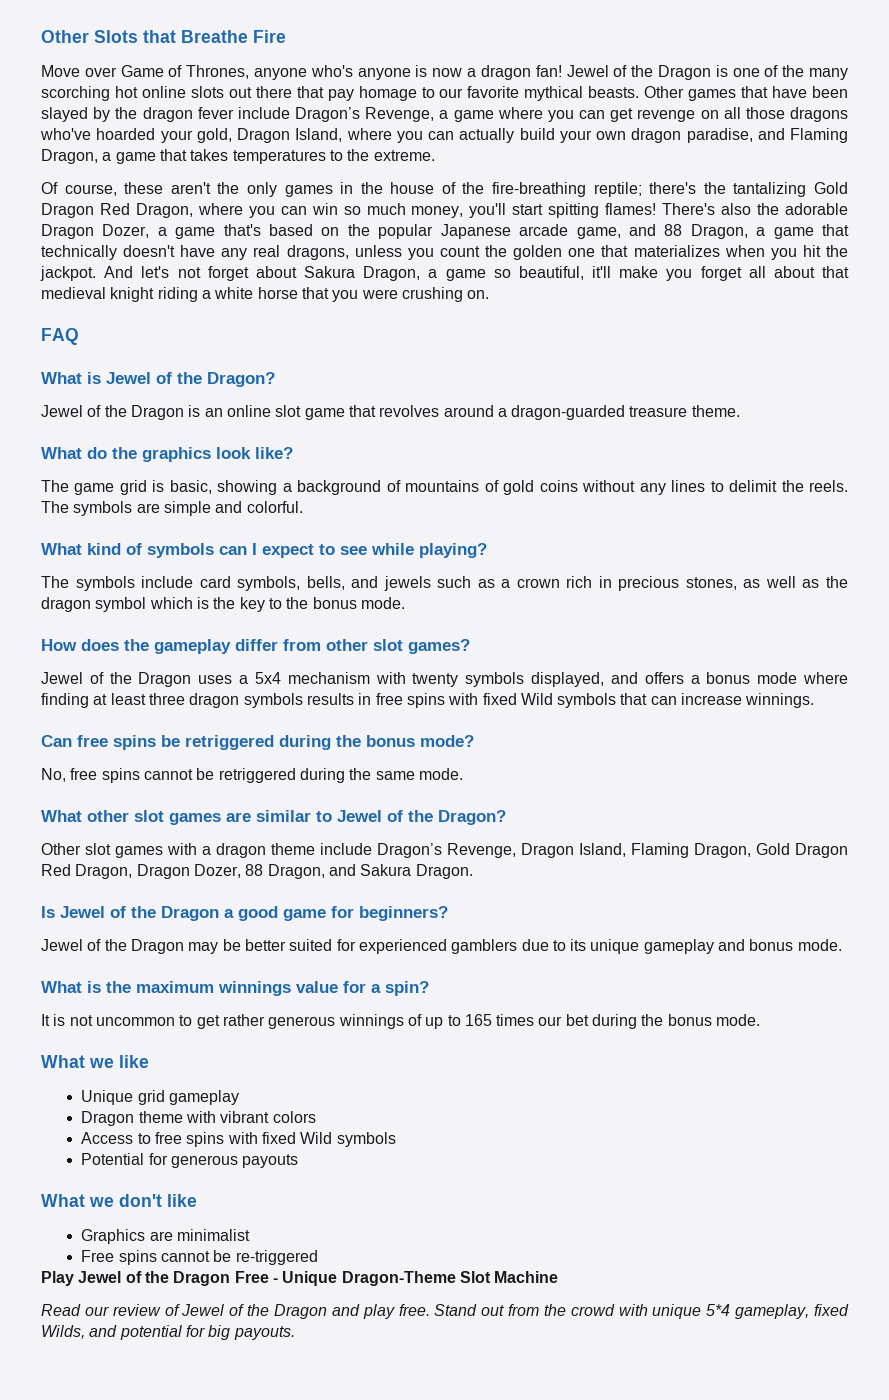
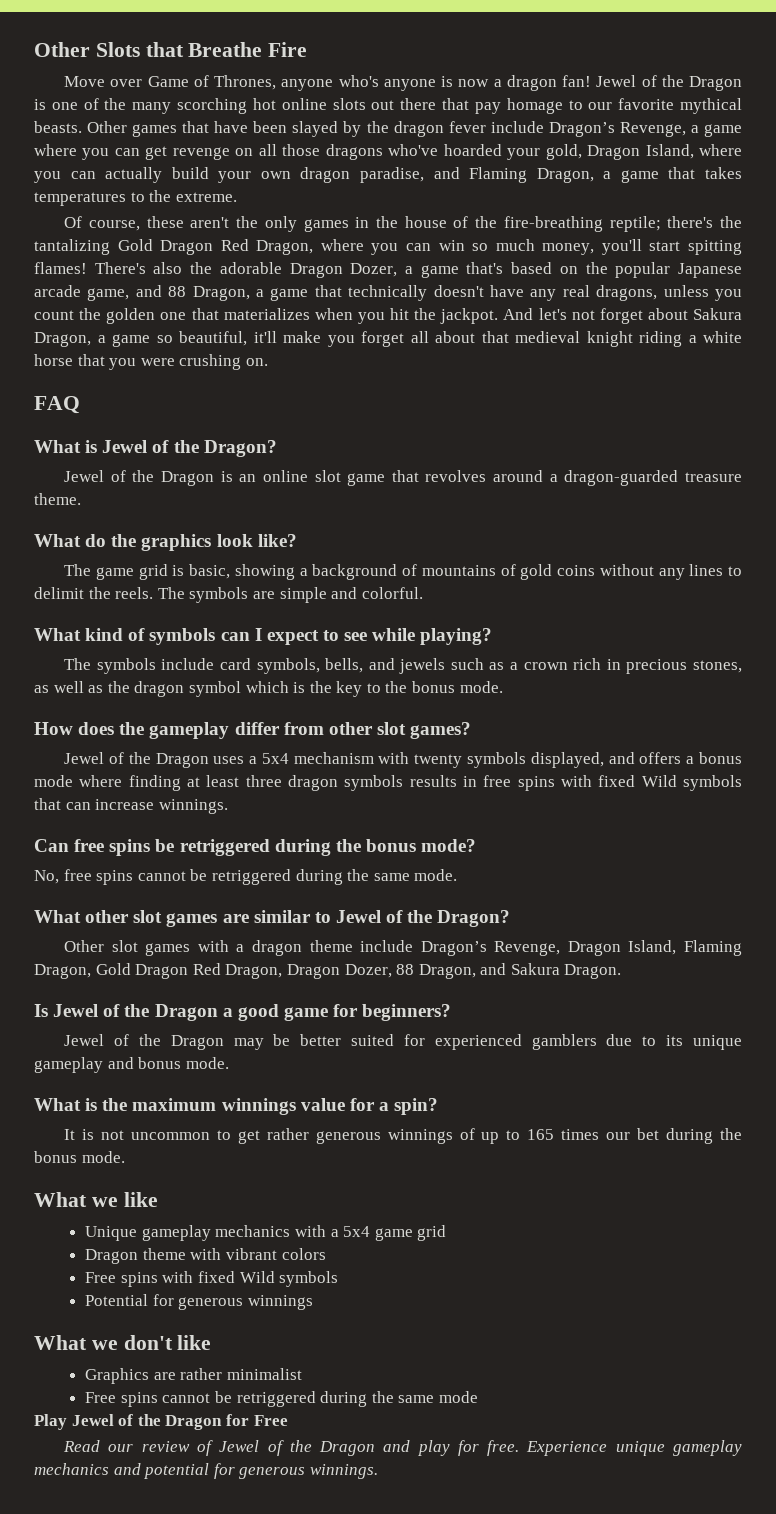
[137,1090,240,1105] grid gameplay -> [141,1225,447,1241] gameplay mechanics with a 5x4 game grid
[81,1132,183,1144] Access to free -> [85,1272,117,1283] Free
[242,1154,299,1168] payouts -> [248,1295,314,1310] winnings
(173, 1236) none -> [180,1368,223,1380] rather
[235,1250,318,1265] re-triggered -> [236,1391,478,1407] retriggered during the same mode
[234,1271,559,1286] Free - Unique Dragon-Theme Slot Machine -> [225,1414,288,1426] for Free
[398,1304,850,1319] [41,1325,85,1339] free. Stand out from the crowd with unique 5*4 gameplay, fixed Wilds, -> [457,1440,743,1456] [34,1463,109,1475] for free. Experience unique gameplay mechanics
[208,1325,295,1340] big payouts. -> [239,1464,378,1479] generous winnings.

